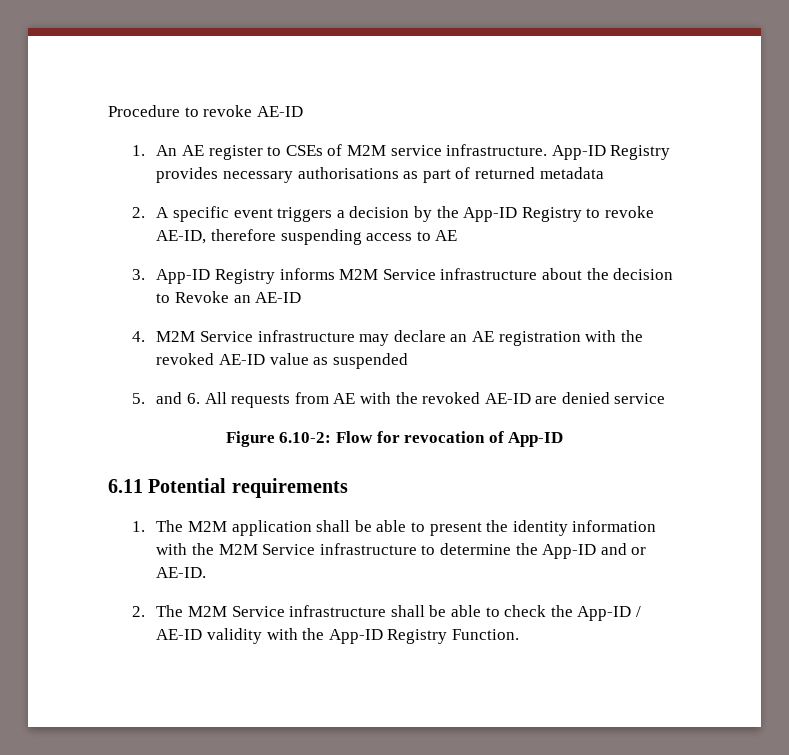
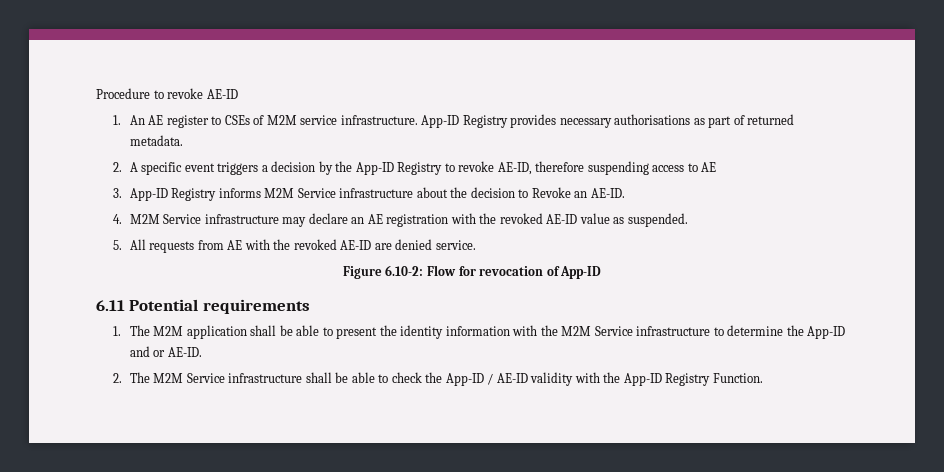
[539,167,604,179] metadata -> [129,135,183,146] metadata.
[255,292,302,303] AE-ID -> [590,188,625,198] AE-ID.
[332,353,408,369] suspended -> [627,213,688,227] suspended.
[156,392,200,404] and 6. -> (122, 245) none
[614,393,666,404] service -> [435,240,476,250] service.

